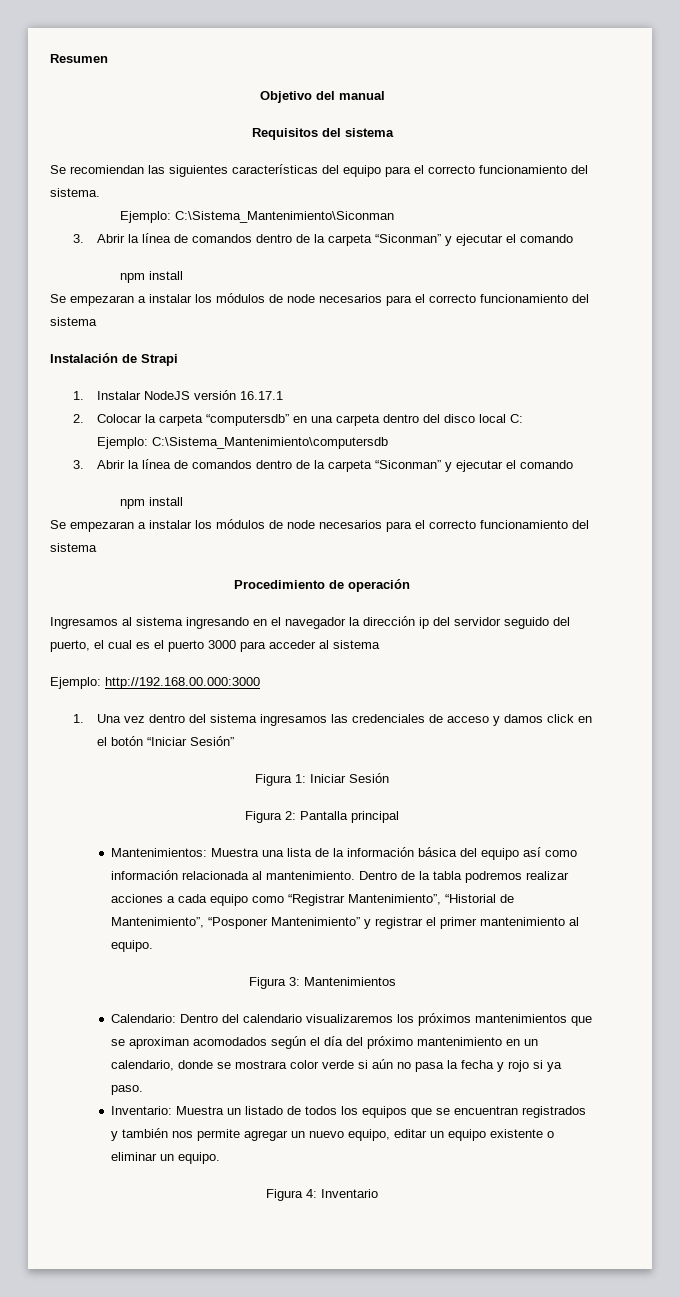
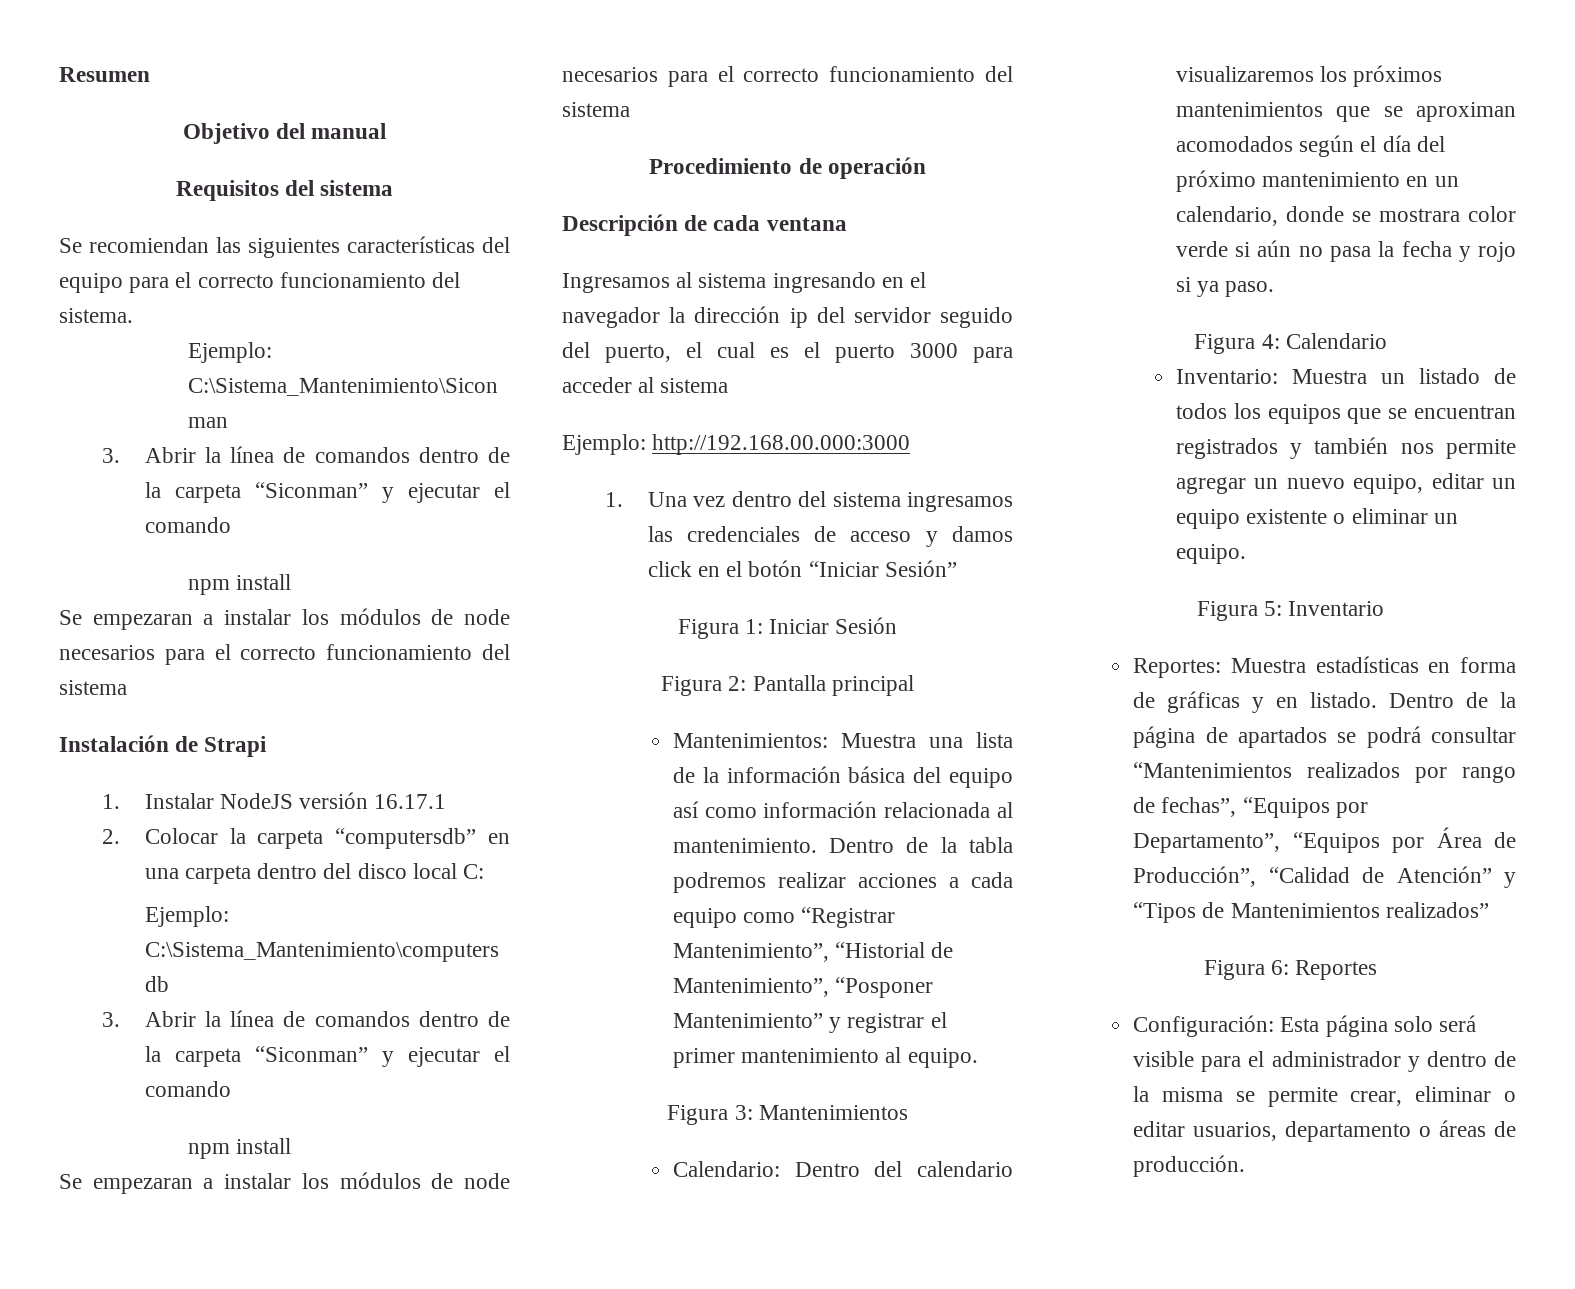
(410, 585) none -> [562,214,847,236] // Descripción de cada ventana
(144, 1090) none -> [1194,333,1387,354] // Figura 4: Calendario
[306,1189,317,1198] 4: -> [1264,601,1282,616] 5:
(378, 1193) none -> [1133,656,1516,678] [1133,691,1516,713] [1133,726,1516,748] [1133,762,1516,783] [1133,797,1368,818] [1133,827,1516,853] [1133,866,1516,888] [1133,902,1489,923] [1203,960,1378,980] [1133,1015,1476,1037] [1133,1051,1516,1072] [1133,1086,1516,1107] [1133,1120,1516,1142] [1133,1155,1246,1177] // Reportes: Muestra estadísticas en forma de gráficas y en listado. Dentro de la página de apartados se podrá consultar “Mantenimientos realizados por rango de fechas”, “Equipos por Departamento”, “Equipos por Área de Producción”, “Calidad de Atención” y “Tipos de Mantenimientos realizados” // Figura 6: Reportes // Configuración: Esta página solo será visible para el administrador y dentro de la misma se permite crear, eliminar o editar usuarios, departamento o áreas de producción.

